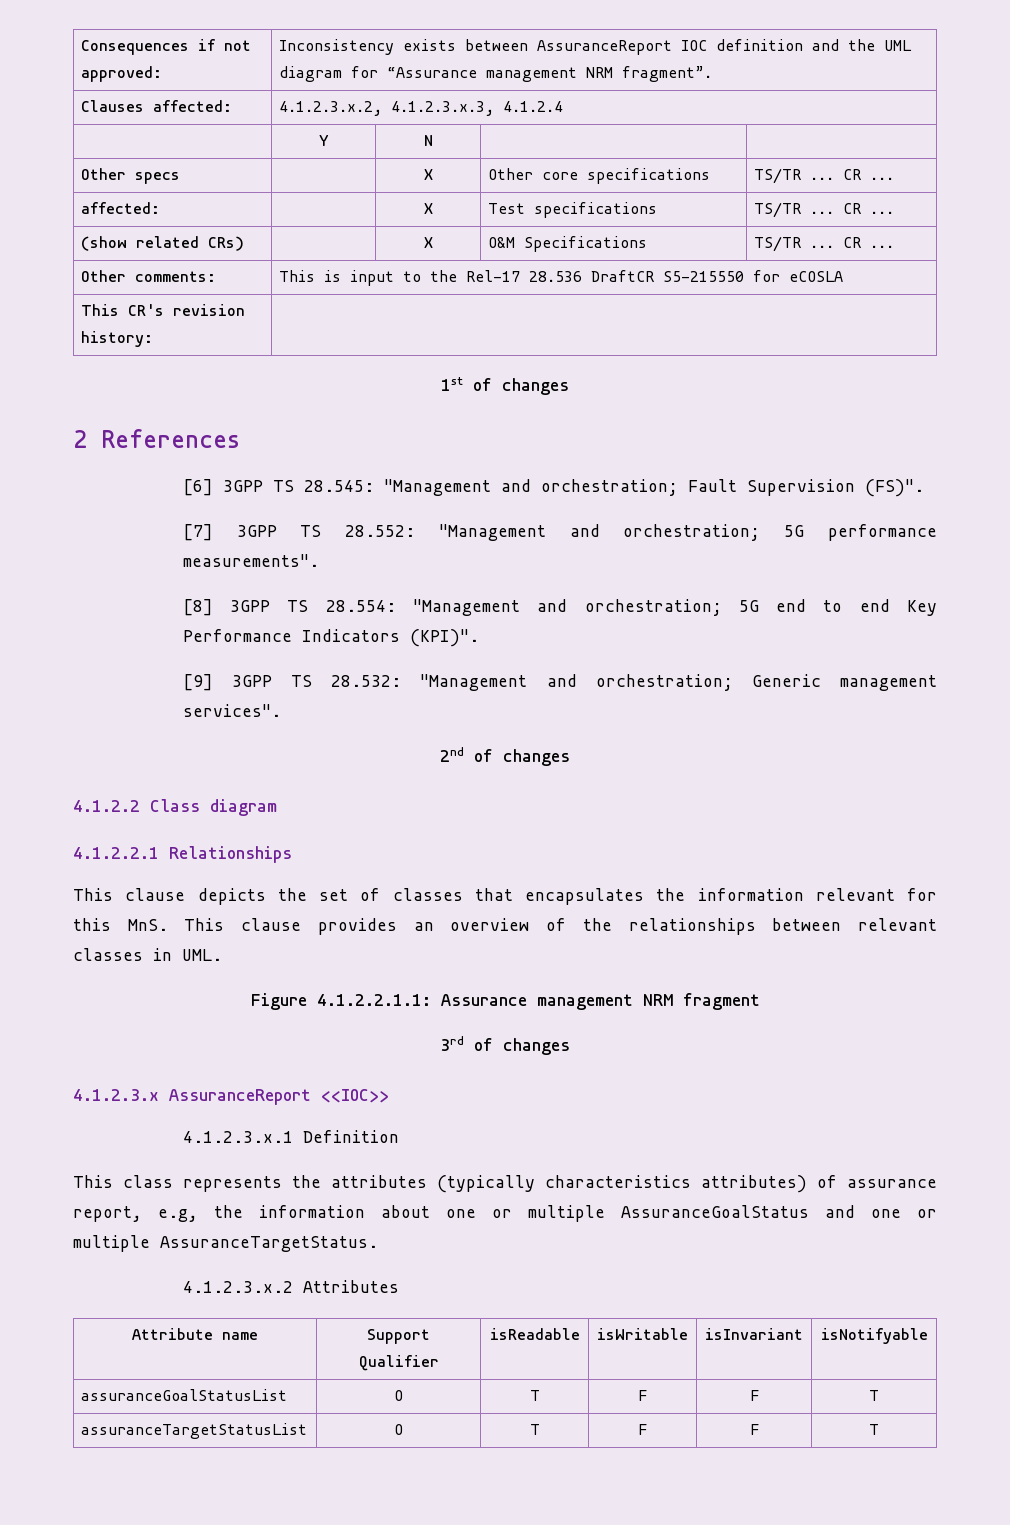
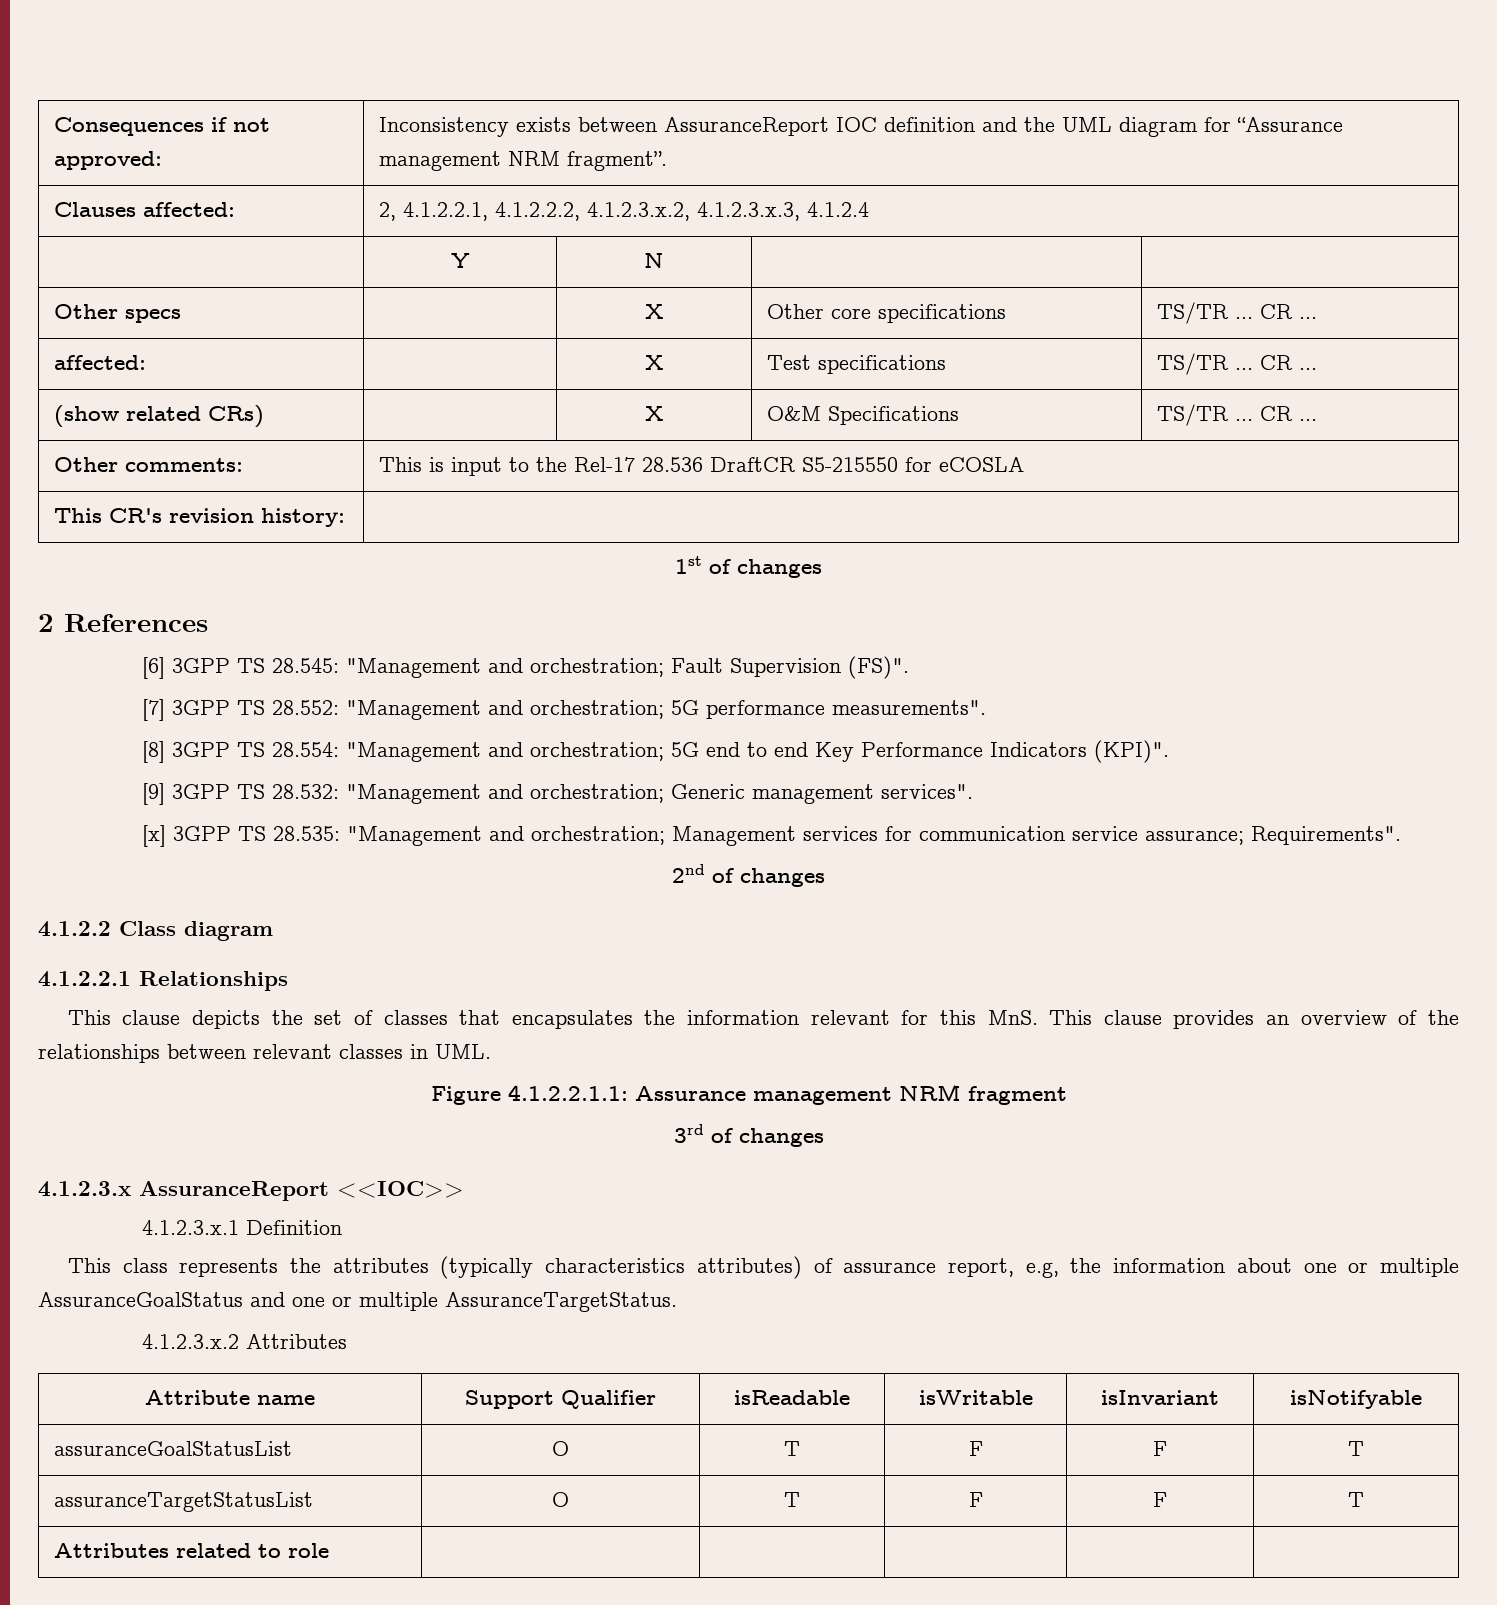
(233, 106) none -> [379,202,581,221] 2, 4.1.2.2.1, 4.1.2.2.2,
(281, 710) none -> [142,825,1402,847] // [x] 3GPP TS 28.535: "Management and orchestration; Management services for communication service assurance; Requirements".
(879, 1429) none -> [54,1543,330,1558] // Attributes related to role | | | | |

